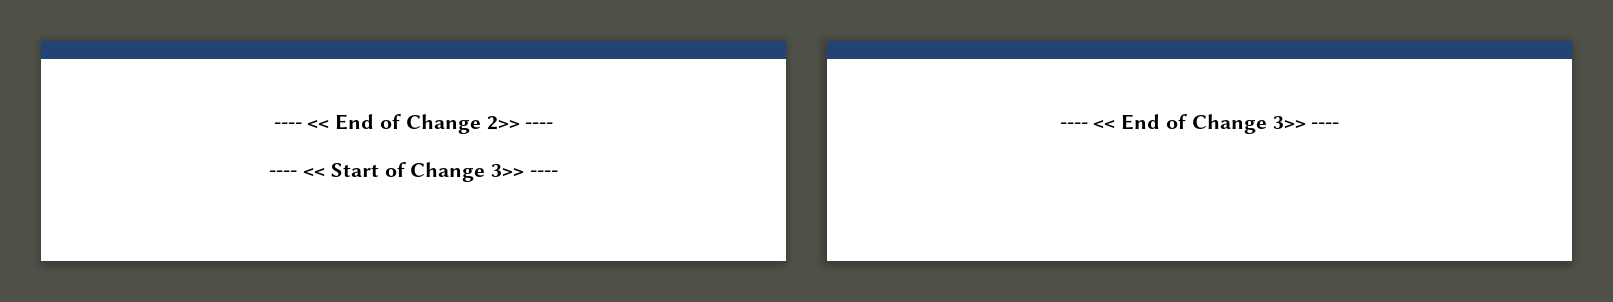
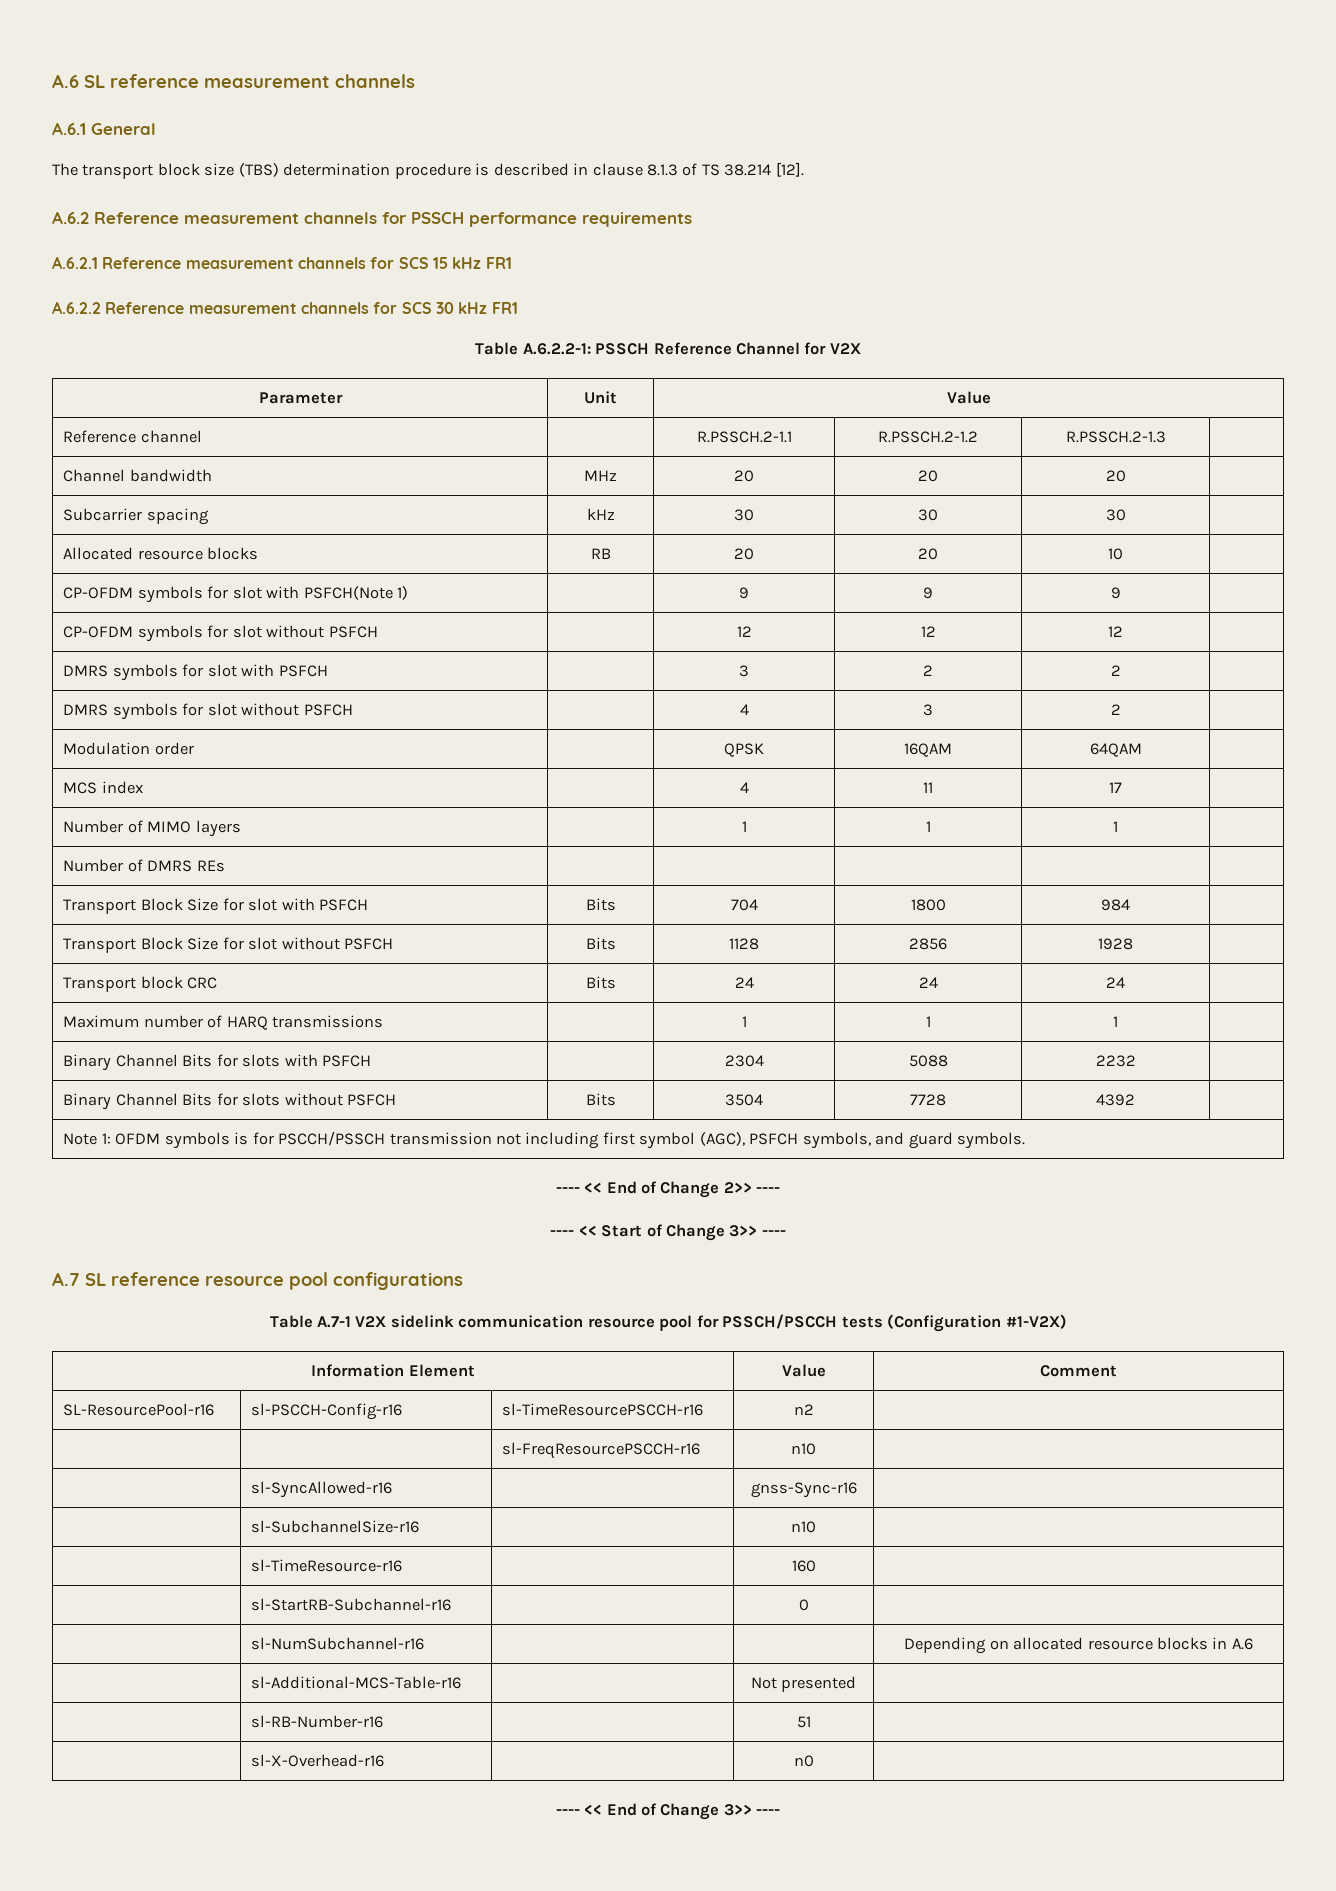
(273, 125) none -> [52,74,415,88] [52,122,156,135] [52,162,804,179] [52,211,692,227] [52,256,512,269] [52,301,518,314] [475,342,861,355] [258,392,343,404] [584,391,617,404] [946,391,991,404] [63,430,202,443] [696,431,792,443] [878,431,978,443] [1065,431,1166,443] [63,469,212,482] [584,470,617,481] [734,470,754,482] [918,470,938,482] [1105,470,1126,482] [63,508,209,525] [586,508,615,520] [734,509,754,521] [918,509,938,521] [1105,509,1126,521] [63,547,259,560] [590,548,611,559] [734,548,754,560] [918,548,938,560] [1108,548,1123,560] [63,586,409,603] [739,587,749,599] [923,587,933,599] [1110,587,1121,599] [63,625,378,642] [736,626,752,637] [920,626,936,637] [1108,626,1123,637] [63,664,328,681] [739,665,749,677] [923,665,933,676] [1110,665,1121,676] [63,703,353,720] [739,704,749,715] [923,704,933,716] [1110,704,1121,715] [63,742,194,755] [724,743,764,757] [904,743,952,757] [1089,743,1142,757] [63,781,143,794] [739,782,749,793] [923,782,933,793] [1109,782,1122,793] [63,820,241,837] [741,821,747,832] [925,821,931,832] [1113,821,1118,832] [63,859,225,872] [63,898,369,914] [585,898,616,911] [730,899,758,911] [910,899,946,911] [1101,899,1130,911] [63,937,394,953] [585,937,616,950] [729,938,759,950] [909,938,947,950] [1098,938,1133,950] [63,976,218,992] [585,976,616,989] [734,977,754,988] [918,977,938,988] [1106,977,1125,988] [63,1015,384,1030] [741,1016,747,1027] [925,1016,931,1027] [1113,1016,1118,1027] [63,1054,372,1071] [724,1055,764,1067] [908,1055,948,1067] [1095,1055,1136,1067] [63,1093,397,1110] [585,1093,616,1106] [725,1094,763,1106] [910,1094,946,1106] [1096,1094,1135,1106] [63,1131,1026,1149] A.6 SL reference measurement channels // A.6.1 General // The transport block size (TBS) determination procedure is described in clause 8.1.3 of TS 38.214 [12]. // A.6.2 Reference measurement channels for PSSCH performance requirements // A.6.2.1 Reference measurement channels for SCS 15 kHz FR1 // A.6.2.2 Reference measurement channels for SCS 30 kHz FR1 // Table A.6.2.2-1: PSSCH Reference Channel for V2X // Parameter | Unit | Value // Reference channel | | R.PSSCH.2-1.1 | R.PSSCH.2-1.2 | R.PSSCH.2-1.3 | // Channel bandwidth | MHz | 20 | 20 | 20 | // Subcarrier spacing | kHz | 30 | 30 | 30 | // Allocated resource blocks | RB | 20 | 20 | 10 | // CP-OFDM symbols for slot with PSFCH(Note 1) | | 9 | 9 | 9 | // CP-OFDM symbols for slot without PSFCH | | 12 | 12 | 12 | // DMRS symbols for slot with PSFCH | | 3 | 2 | 2 | // DMRS symbols for slot without PSFCH | | 4 | 3 | 2 | // Modulation order | | QPSK | 16QAM | 64QAM | // MCS index | | 4 | 11 | 17 | // Number of MIMO layers | | 1 | 1 | 1 | // Number of DMRS REs | | | | | // Transport Block Size for slot with PSFCH | Bits | 704 | 1800 | 984 | // Transport Block Size for slot without PSFCH | Bits | 1128 | 2856 | 1928 | // Transport block CRC | Bits | 24 | 24 | 24 | // Maximum number of HARQ transmissions | | 1 | 1 | 1 | // Binary Channel Bits for slots with PSFCH | | 2304 | 5088 | 2232 | // Binary Channel Bits for slots without PSFCH | Bits | 3504 | 7728 | 4392 | // Note 1: OFDM symbols is for PSCCH/PSSCH transmission not including first symbol (AGC), PSFCH symbols, and guard symbols. //
(558, 173) none -> [52,1272,463,1290] [269,1314,1067,1332] [311,1364,475,1377] [781,1364,826,1377] [1040,1365,1117,1377] [63,1403,215,1416] [251,1403,403,1420] [502,1403,704,1416] [793,1404,814,1415] [502,1442,701,1459] [791,1443,816,1455] [251,1481,393,1498] [750,1482,857,1498] [251,1520,420,1533] [791,1521,816,1533] [251,1559,403,1572] [791,1560,816,1572] [251,1598,452,1611] [798,1599,809,1611] [251,1637,425,1650] [904,1637,1253,1654] [251,1676,462,1689] [750,1676,857,1692] [251,1715,384,1728] [796,1716,811,1728] [251,1754,385,1767] [793,1755,814,1767] // A.7 SL reference resource pool configurations // Table A.7-1 V2X sidelink communication resource pool for PSSCH/PSCCH tests (Configuration #1-V2X) // Information Element | Value | Comment // SL-ResourcePool-r16 | sl-PSCCH-Config-r16 | sl-TimeResourcePSCCH-r16 | n2 | // | | sl-FreqResourcePSCCH-r16 | n10 | // | sl-SyncAllowed-r16 | | gnss-Sync-r16 | // | sl-SubchannelSize-r16 | | n10 | // | sl-TimeResource-r16 | | 160 | // | sl-StartRB-Subchannel-r16 | | 0 | // | sl-NumSubchannel-r16 | | | Depending on allocated resource blocks in A.6 // | sl-Additional-MCS-Table-r16 | | Not presented | // | sl-RB-Number-r16 | | 51 | // | sl-X-Overhead-r16 | | n0 |

